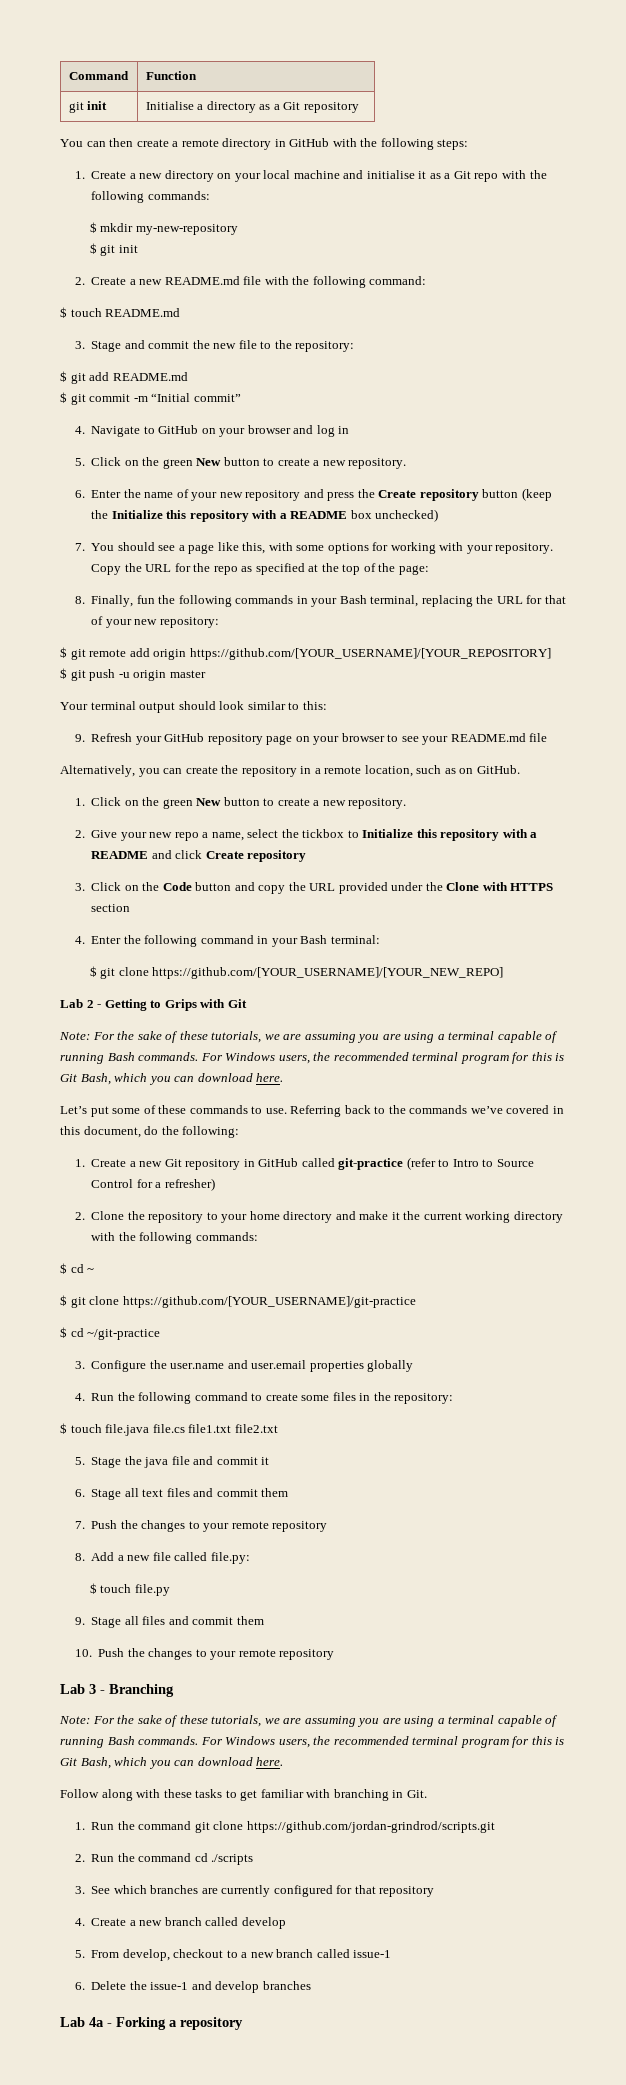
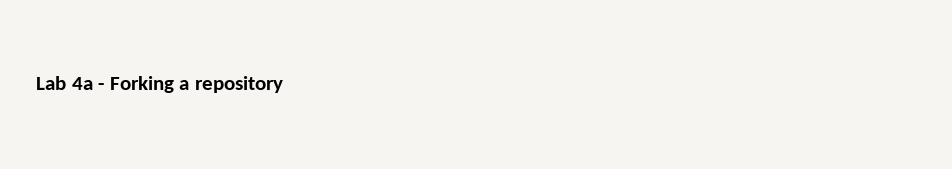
[68,71,129,80] [145,71,197,80] [68,101,108,113] [145,101,359,113] [60,138,469,150] [74,170,547,182] [91,191,210,203] [89,222,238,235] [89,243,138,256] [74,276,427,288] [60,307,181,318] [74,340,355,352] [60,371,188,384] [60,392,241,405] [74,425,350,437] [74,457,407,469] [74,488,552,501] [91,509,439,522] [74,542,554,554] [91,563,429,575] [74,595,566,607] [91,616,219,628] [60,647,551,660] [60,668,206,681] [60,701,327,713] [74,733,548,745] [60,765,520,777] [74,797,407,809] [74,829,538,841] [91,850,307,862] [74,882,554,894] [91,904,131,912] [74,935,380,947] [89,966,504,979] [60,999,247,1011] [59,1031,559,1043] [60,1052,565,1064] [60,1073,284,1085] [60,1105,564,1117] [60,1126,240,1138] [74,1157,534,1170] [91,1178,215,1191] [74,1211,563,1223] [91,1232,258,1244] [60,1263,95,1274] [60,1295,416,1308] [60,1327,161,1340] [74,1360,414,1372] [74,1392,454,1404] [60,1423,278,1436] [74,1456,270,1468] [74,1488,289,1500] [74,1520,328,1532] [74,1552,250,1564] [89,1583,170,1596] [74,1616,264,1628] [74,1648,335,1660] [60,1684,174,1697] [59,1715,559,1727] [60,1736,565,1748] [60,1757,284,1769] [60,1789,427,1801] [74,1821,495,1833] [74,1853,254,1865] [74,1885,435,1897] [74,1917,286,1929] [74,1949,392,1961] [74,1981,311,1993] Command | Function // git init | Initialise a directory as a Git repository // You can then create a remote directory in GitHub with the following steps: // 1. Create a new directory on your local machine and initialise it as a Git repo with the following commands: // $ mkdir my-new-repository // $ git init // 2. Create a new README.md file with the following command: // $ touch README.md // 3. Stage and commit the new file to the repository: // $ git add README.md // $ git commit -m “Initial commit” // 4. Navigate to GitHub on your browser and log in // 5. Click on the green New button to create a new repository. // 6. Enter the name of your new repository and press the Create repository button (keep the Initialize this repository with a README box unchecked) // 7. You should see a page like this, with some options for working with your repository. Copy the URL for the repo as specified at the top of the page: // 8. Finally, fun the following commands in your Bash terminal, replacing the URL for that of your new repository: // $ git remote add origin https://github.com/[YOUR_USERNAME]/[YOUR_REPOSITORY] // $ git push -u origin master // Your terminal output should look similar to this: // 9. Refresh your GitHub repository page on your browser to see your README.md file // Alternatively, you can create the repository in a remote location, such as on GitHub. // 1. Click on the green New button to create a new repository. // 2. Give your new repo a name, select the tickbox to Initialize this repository with a README and click Create repository // 3. Click on the Code button and copy the URL provided under the Clone with HTTPS section // 4. Enter the following command in your Bash terminal: // $ git clone https://github.com/[YOUR_USERNAME]/[YOUR_NEW_REPO] // Lab 2 - Getting to Grips with Git // Note: For the sake of these tutorials, we are assuming you are using a terminal capable of running Bash commands. For Windows users, the recommended terminal program for this is Git Bash, which you can download here. // Let’s put some of these commands to use. Referring back to the commands we’ve covered in this document, do the following: // 1. Create a new Git repository in GitHub called git-practice (refer to Intro to Source Control for a refresher) // 2. Clone the repository to your home directory and make it the current working directory with the following commands: // $ cd ~ // $ git clone https://github.com/[YOUR_USERNAME]/git-practice // $ cd ~/git-practice // 3. Configure the user.name and user.email properties globally // 4. Run the following command to create some files in the repository: // $ touch file.java file.cs file1.txt file2.txt // 5. Stage the java file and commit it // 6. Stage all text files and commit them // 7. Push the changes to your remote repository // 8. Add a new file called file.py: // $ touch file.py // 9. Stage all files and commit them // 10. Push the changes to your remote repository // Lab 3 - Branching // Note: For the sake of these tutorials, we are assuming you are using a terminal capable of running Bash commands. For Windows users, the recommended terminal program for this is Git Bash, which you can download here. // Follow along with these tasks to get familiar with branching in Git. // 1. Run the command git clone https://github.com/jordan-grindrod/scripts.git // 2. Run the command cd ./scripts // 3. See which branches are currently configured for that repository // 4. Create a new branch called develop // 5. From develop, checkout to a new branch called issue-1 // 6. Delete the issue-1 and develop branches // -> (36, 83) none

